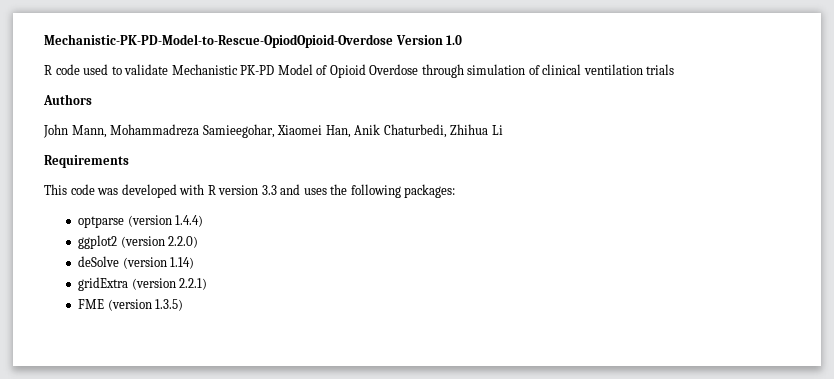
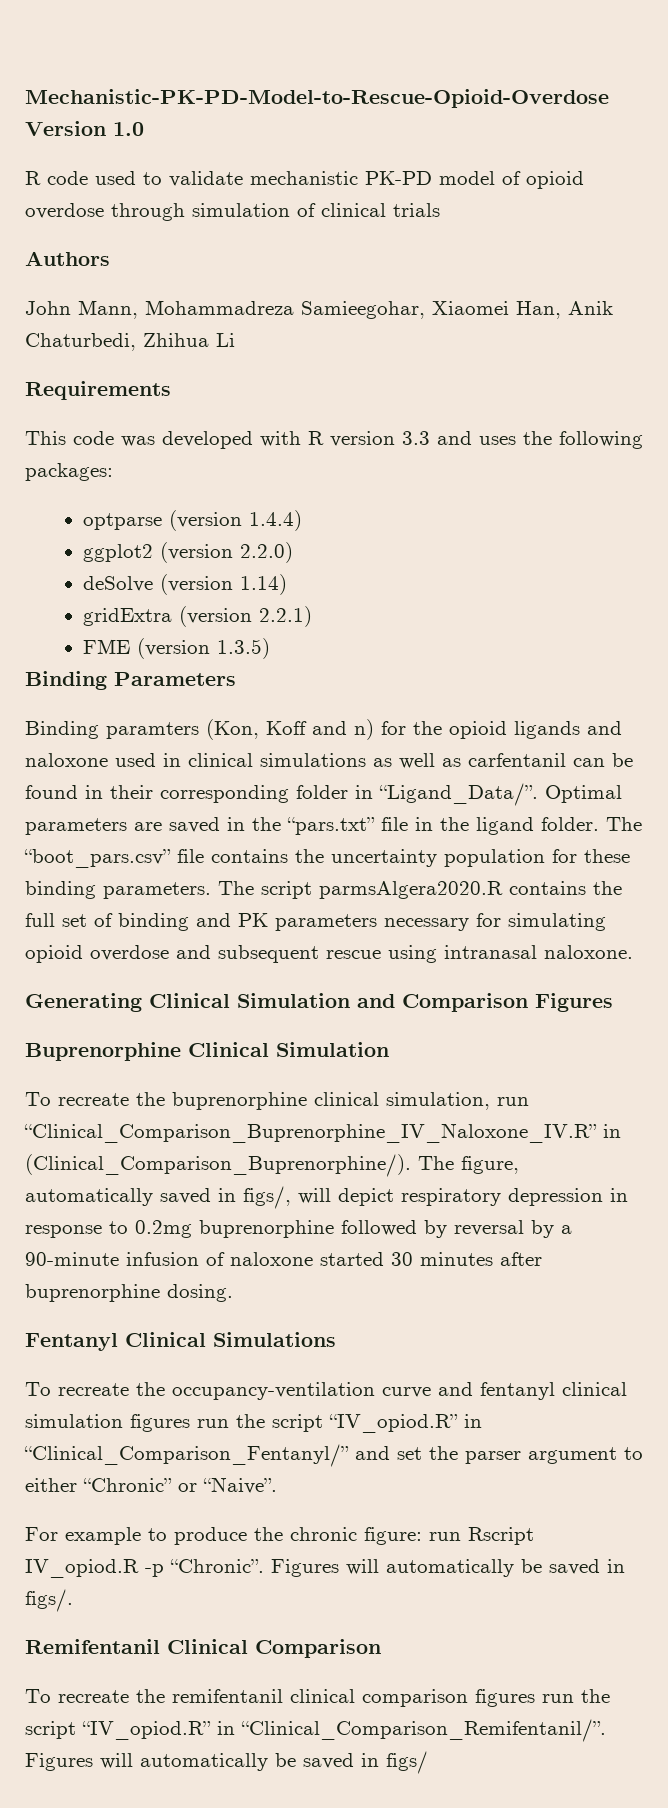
[44,34,393,48] Mechanistic-PK-PD-Model-to-Rescue-OpiodOpioid-Overdose -> [25,89,609,108] Mechanistic-PK-PD-Model-to-Rescue-Opioid-Overdose
[171,64,419,78] Mechanistic PK-PD Model of Opioid Overdose -> [250,171,584,189] [25,203,104,219] mechanistic PK-PD model of opioid overdose
[583,64,643,75] ventilation -> (386, 210) none
(184, 305) none -> [25,671,236,690] [25,719,622,740] [25,753,633,769] [25,783,622,806] [25,817,642,835] [24,849,630,868] [25,881,622,899] [25,913,606,931] [25,945,633,963] [25,993,613,1012] [25,1042,389,1061] [25,1092,529,1110] [24,1123,621,1143] [25,1154,519,1177] [25,1186,628,1209] [25,1220,572,1238] [25,1252,542,1266] [25,1284,233,1302] [25,1332,336,1351] [25,1382,627,1400] [25,1414,482,1433] [24,1444,643,1467] [25,1477,277,1494] [25,1527,534,1545] [25,1559,625,1578] [25,1589,73,1612] [25,1639,381,1658] [25,1689,610,1707] [25,1719,606,1742] [25,1751,428,1774] // Binding Parameters // Binding paramters (Kon, Koff and n) for the opioid ligands and naloxone used in clinical simulations as well as carfentanil can be found in their corresponding folder in “Ligand_Data/”. Optimal parameters are saved in the “pars.txt” file in the ligand folder. The “boot_pars.csv” file contains the uncertainty population for these binding parameters. The script parmsAlgera2020.R contains the full set of binding and PK parameters necessary for simulating opioid overdose and subsequent rescue using intranasal naloxone. // Generating Clinical Simulation and Comparison Figures // Buprenorphine Clinical Simulation // To recreate the buprenorphine clinical simulation, run “Clinical_Comparison_Buprenorphine_IV_Naloxone_IV.R” in (Clinical_Comparison_Buprenorphine/). The figure, automatically saved in figs/, will depict respiratory depression in response to 0.2mg buprenorphine followed by reversal by a 90-minute infusion of naloxone started 30 minutes after buprenorphine dosing. // Fentanyl Clinical Simulations // To recreate the occupancy-ventilation curve and fentanyl clinical simulation figures run the script “IV_opiod.R” in “Clinical_Comparison_Fentanyl/” and set the parser argument to either “Chronic” or “Naive”. // For example to produce the chronic figure: run Rscript IV_opiod.R -p “Chronic”. Figures will automatically be saved in figs/. // Remifentanil Clinical Comparison // To recreate the remifentanil clinical comparison figures run the script “IV_opiod.R” in “Clinical_Comparison_Remifentanil/”. Figures will automatically be saved in figs/

